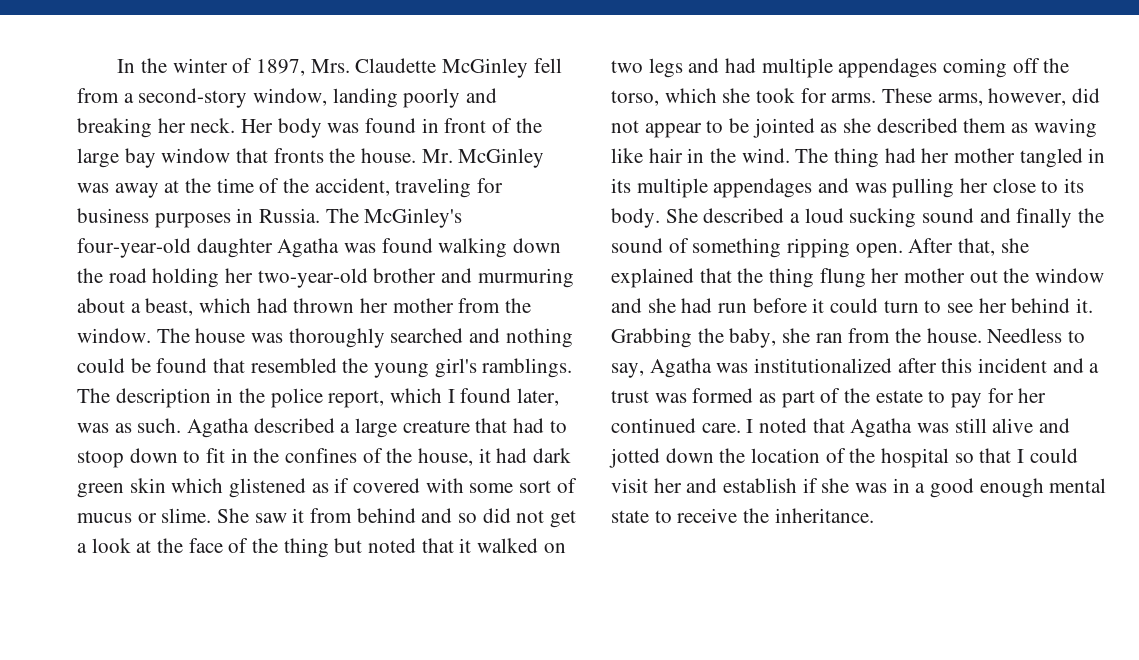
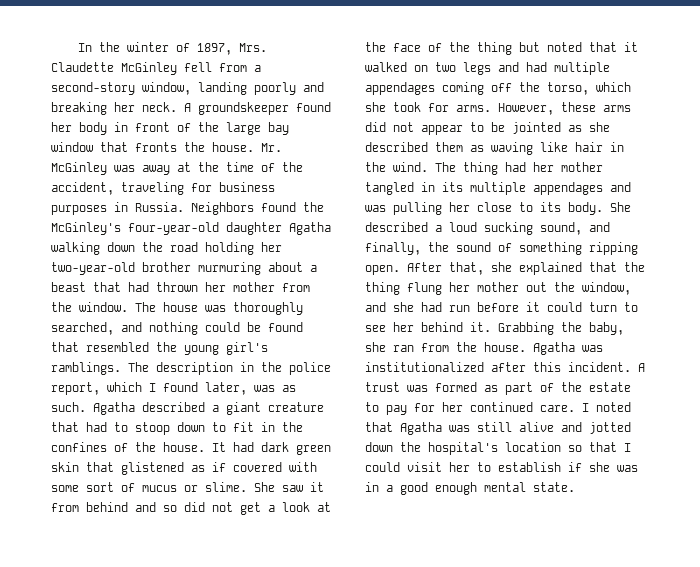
[241,118,417,138] Her body was found -> [184,102,331,115] [51,122,107,135] A groundskeeper found her body
[325,208,359,223] The -> [191,202,324,215] Neighbors found the
[344,238,433,253] was found -> (331, 228) none
[441,268,473,283] and -> (191, 267) none
[145,298,252,316] beast, which -> [51,282,121,292] beast that
[390,328,464,343] searched -> [51,322,114,335] searched,
[355,418,398,438] large -> [226,402,261,415] giant
[418,448,491,466] house, it -> [163,442,226,452] house. It
[171,478,224,493] which -> [86,462,114,472] that
[882,88,1067,106] These arms, however, -> [498,102,631,115] However, these arms
[922,208,1073,228] sound and finally -> [540,222,610,235] [365,242,421,255] sound, and finally,
[1035,268,1105,283] window -> [582,282,631,295] window,
[987,328,1086,343] [611,363,644,378] Needless to say, -> (526, 347) none
[978,358,1100,373] incident and a -> [568,362,645,372] incident. A
[751,448,950,468] location of the hospital -> [428,442,561,455] hospital's location
[686,478,718,493] and -> [477,462,491,472] to
[611,508,874,523] state to receive the inheritance. -> [533,482,575,492] state.

